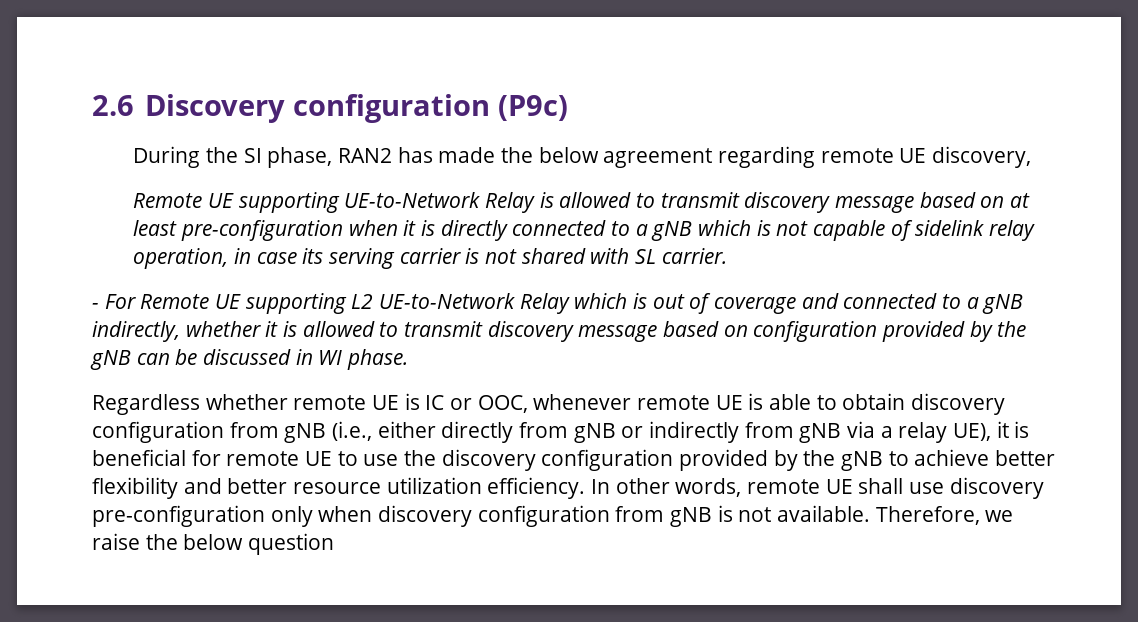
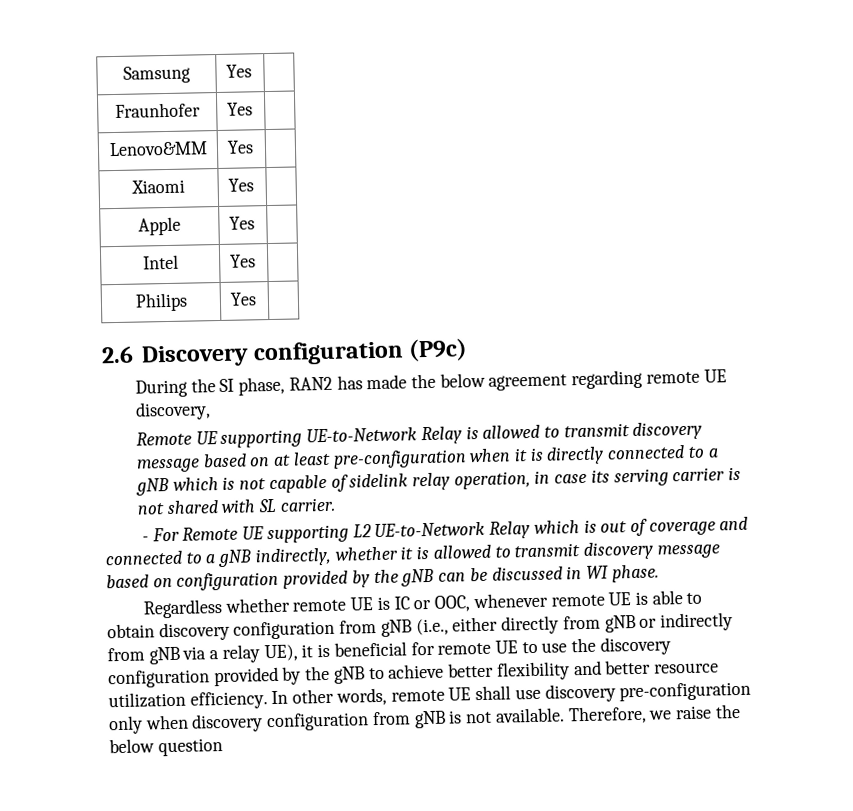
(92, 105) none -> [123,65,191,84] [225,64,252,78] [115,102,201,118] [226,102,253,116] [108,141,208,157] [226,140,254,154] [131,179,185,194] [227,178,254,192] [138,216,181,236] [228,216,255,230] [142,254,179,270] [229,254,256,268] [134,292,188,312] [229,292,257,306] Samsung | Yes | // Fraunhofer | Yes | // Lenovo&MM | Yes | // Xiaomi | Yes | // Apple | Yes | // Intel | Yes | // Philips | Yes | //

